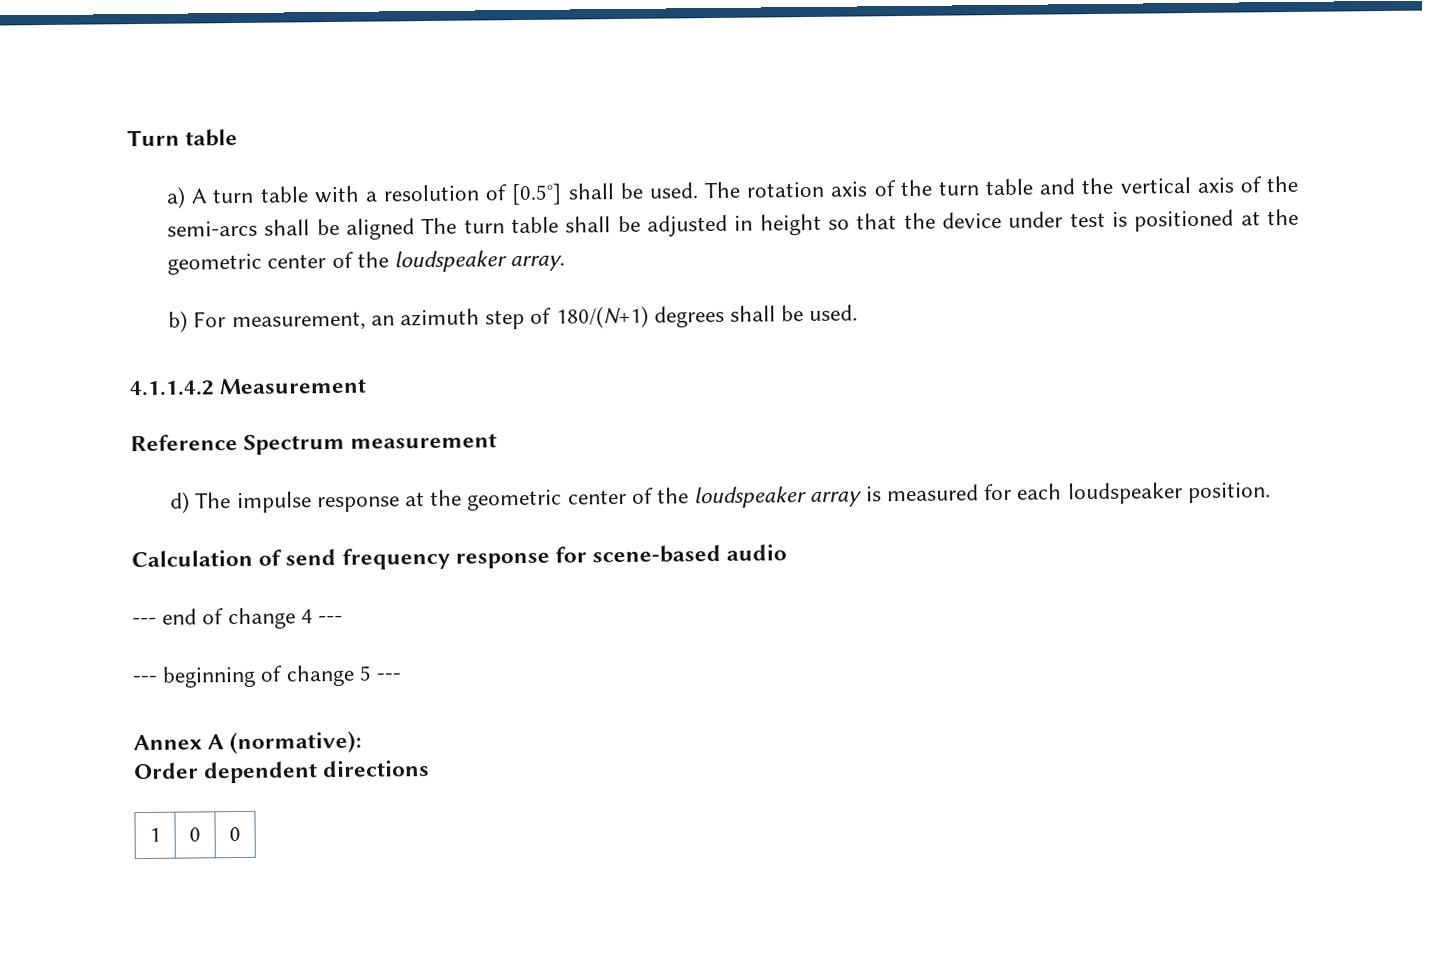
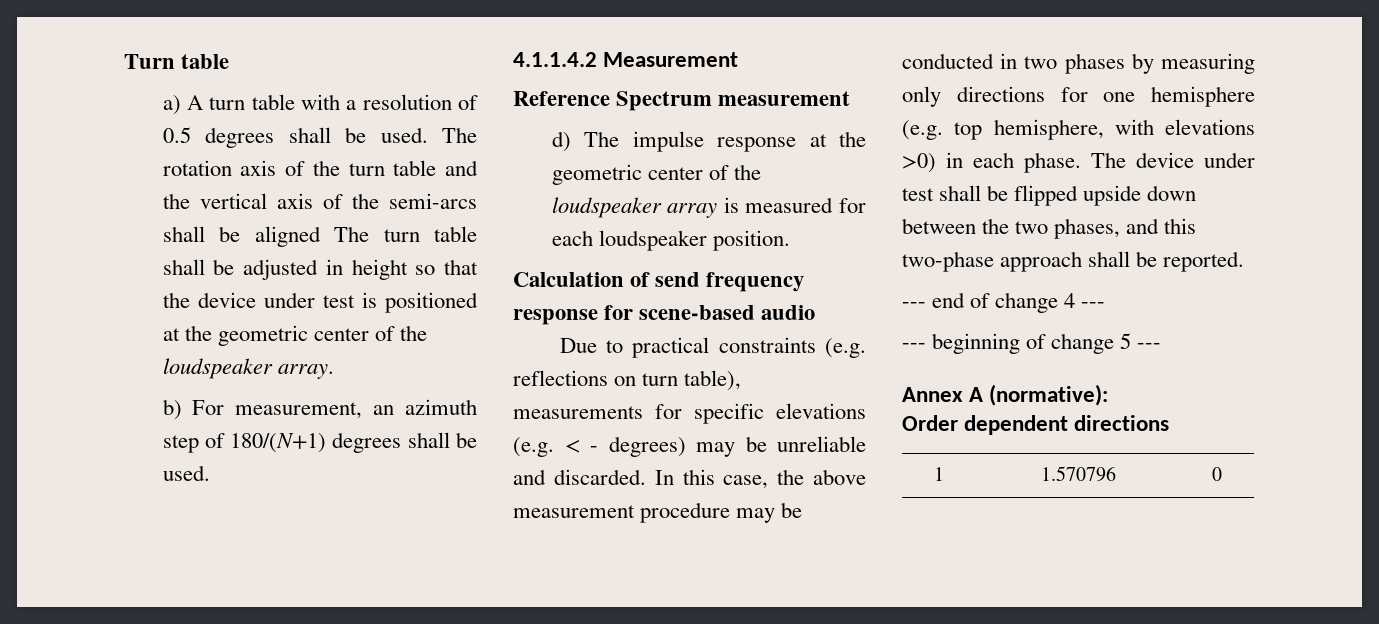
[511,183,563,206] [0.5°] -> [162,127,275,148] 0.5 degrees
(788, 552) none -> [559,337,866,358] [513,370,742,391] [513,403,866,424] [513,436,866,457] [513,469,866,489] [513,502,803,523] [902,53,1255,74] [902,86,1255,107] [902,119,1255,140] [902,152,1255,173] [902,185,1197,206] [902,218,1197,239] [902,251,1245,272] // Due to practical constraints (e.g. reflections on turn table), measurements for specific elevations (e.g. < - degrees) may be unreliable and discarded. In this case, the above measurement procedure may be conducted in two phases by measuring only directions for one hemisphere (e.g. top hemisphere, with elevations >0) in each phase. The device under test shall be flipped upside down between the two phases, and this two-phase approach shall be reported.
[189,827,201,842] 0 -> [1040,466,1116,482] 1.570796

